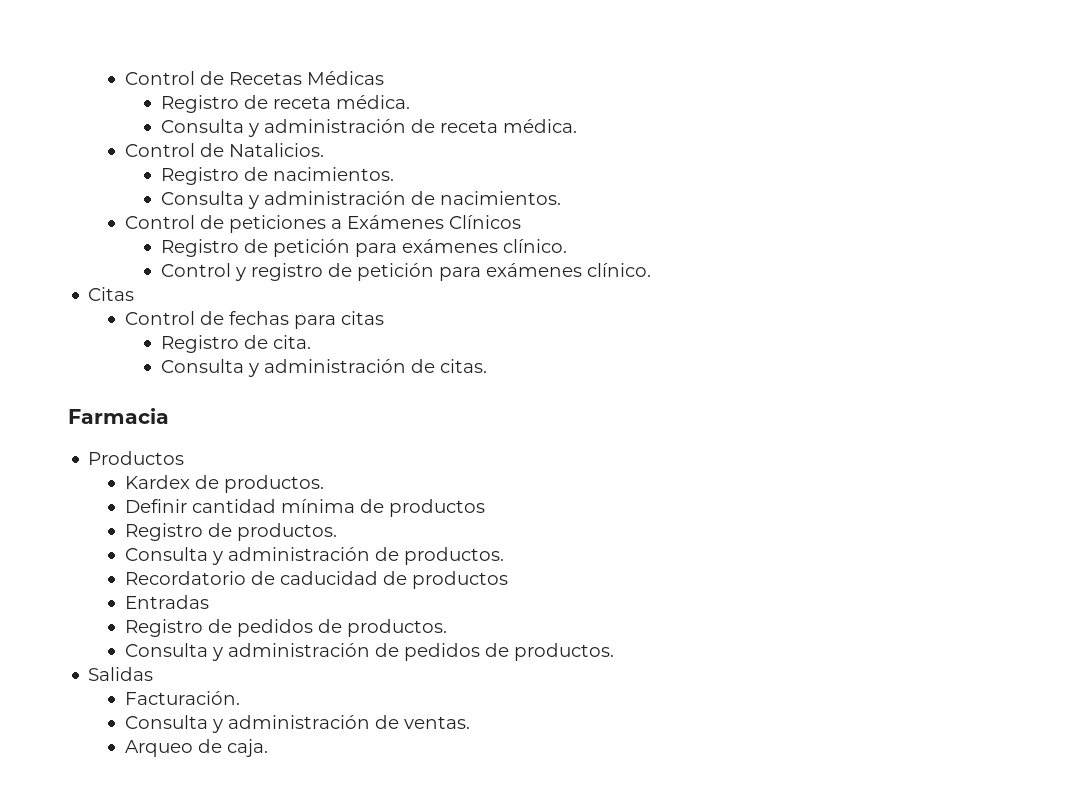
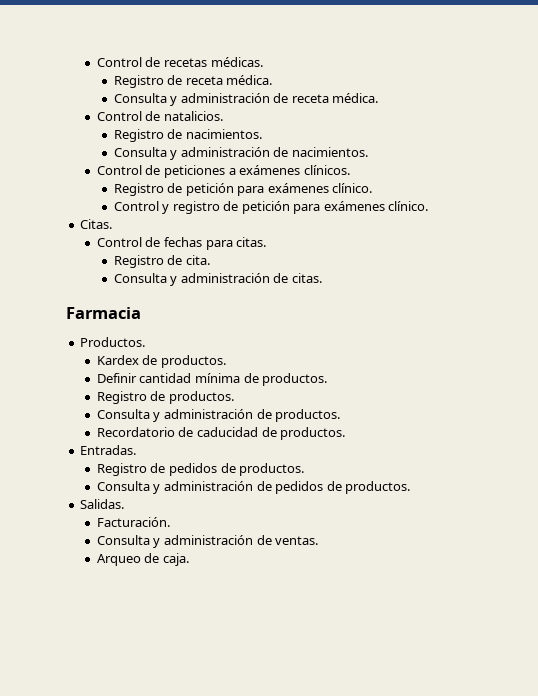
[124,71,384,85] Control de Recetas Médicas -> [96,57,263,67] Control de recetas médicas.
[228,143,324,157] Natalicios. -> [163,111,223,121] natalicios.
[346,215,521,229] Exámenes Clínicos -> [239,165,350,175] exámenes clínicos.
[88,287,135,301] Citas -> [80,219,113,229] Citas.
[340,311,384,325] citas -> [236,237,267,247] citas.
[88,451,185,465] Productos -> [80,337,146,347] Productos.
[388,499,485,517] productos -> [262,373,328,386] productos.
[411,571,508,589] [124,595,209,609] productos // Entradas -> [280,427,346,440] [80,445,137,455] productos. // Entradas.
[88,667,154,681] Salidas -> [80,499,125,509] Salidas.

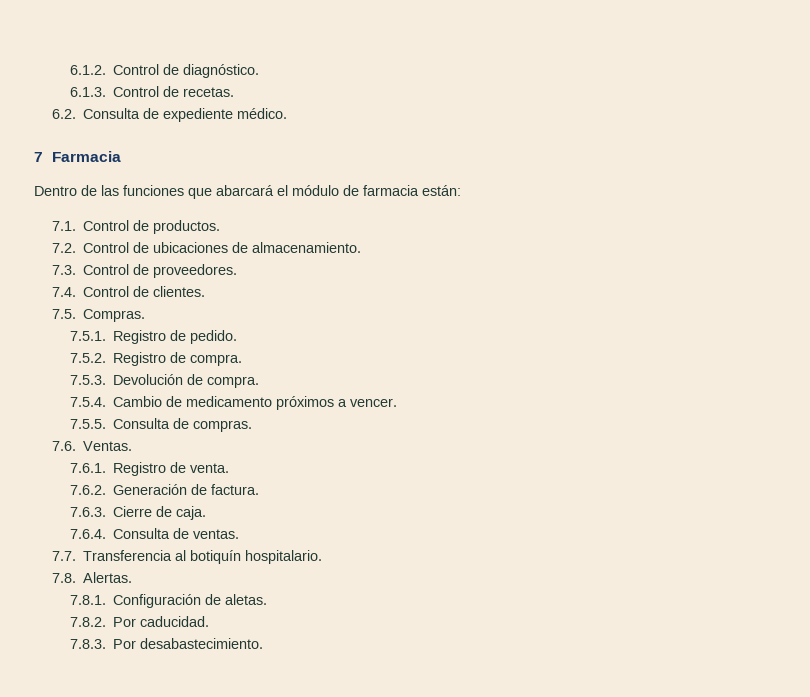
[96,57,263,67] [113,75,273,88] [113,93,379,106] [96,111,223,121] [113,129,262,142] [113,147,368,160] [96,165,350,178] [113,183,373,196] [113,201,429,214] [80,219,113,229] [96,237,267,250] [113,255,210,268] [113,273,322,286] [66,307,141,319] [80,337,146,347] [96,355,226,368] [96,373,328,386] [96,391,234,404] [96,409,341,422] [96,427,346,440] [80,445,137,455] [96,463,305,476] [96,481,411,494] [80,499,125,509] [96,517,170,527] [96,535,319,548] [96,553,189,566] Control de recetas médicas. // Registro de receta médica. // Consulta y administración de receta médica. // Control de natalicios. // Registro de nacimientos. // Consulta y administración de nacimientos. // Control de peticiones a exámenes clínicos. // Registro de petición para exámenes clínico. // Control y registro de petición para exámenes clínico. // Citas. // Control de fechas para citas. // Registro de cita. // Consulta y administración de citas. // Farmacia // Productos. // Kardex de productos. // Definir cantidad mínima de productos. // Registro de productos. // Consulta y administración de productos. // Recordatorio de caducidad de productos. // Entradas. // Registro de pedidos de productos. // Consulta y administración de pedidos de productos. // Salidas. // Facturación. // Consulta y administración de ventas. // Arqueo de caja. -> [69,64,260,78] [69,86,235,97] [51,108,288,122] [34,151,121,162] [34,185,461,199] [51,220,221,234] [51,242,362,253] [51,264,238,278] [51,286,206,297] [51,309,146,322] [69,330,238,344] [69,352,243,366] [69,374,260,388] [69,396,398,410] [69,418,253,432] [51,441,133,451] [69,462,230,476] [69,484,260,495] [69,506,207,520] [69,528,240,539] [51,550,323,564] [51,572,133,583] [69,594,268,608] [69,616,210,627] [69,638,264,649] 6.1.2. Control de diagnóstico. // 6.1.3. Control de recetas. // 6.2. Consulta de expediente médico. // 7 Farmacia // Dentro de las funciones que abarcará el módulo de farmacia están: // 7.1. Control de productos. // 7.2. Control de ubicaciones de almacenamiento. // 7.3. Control de proveedores. // 7.4. Control de clientes. // 7.5. Compras. // 7.5.1. Registro de pedido. // 7.5.2. Registro de compra. // 7.5.3. Devolución de compra. // 7.5.4. Cambio de medicamento próximos a vencer. // 7.5.5. Consulta de compras. // 7.6. Ventas. // 7.6.1. Registro de venta. // 7.6.2. Generación de factura. // 7.6.3. Cierre de caja. // 7.6.4. Consulta de ventas. // 7.7. Transferencia al botiquín hospitalario. // 7.8. Alertas. // 7.8.1. Configuración de aletas. // 7.8.2. Por caducidad. // 7.8.3. Por desabastecimiento.

